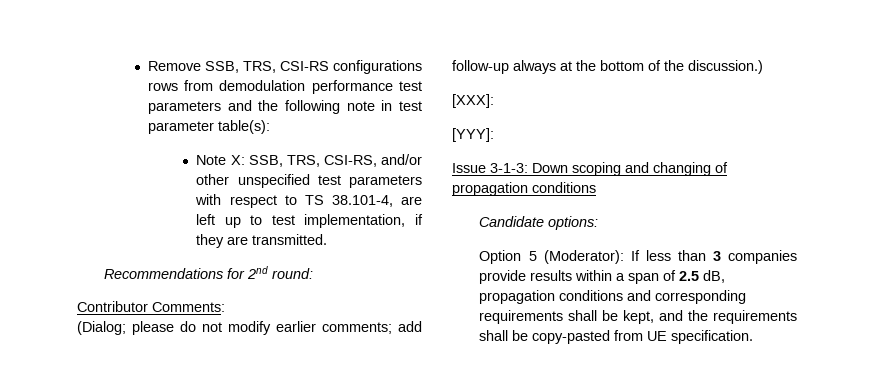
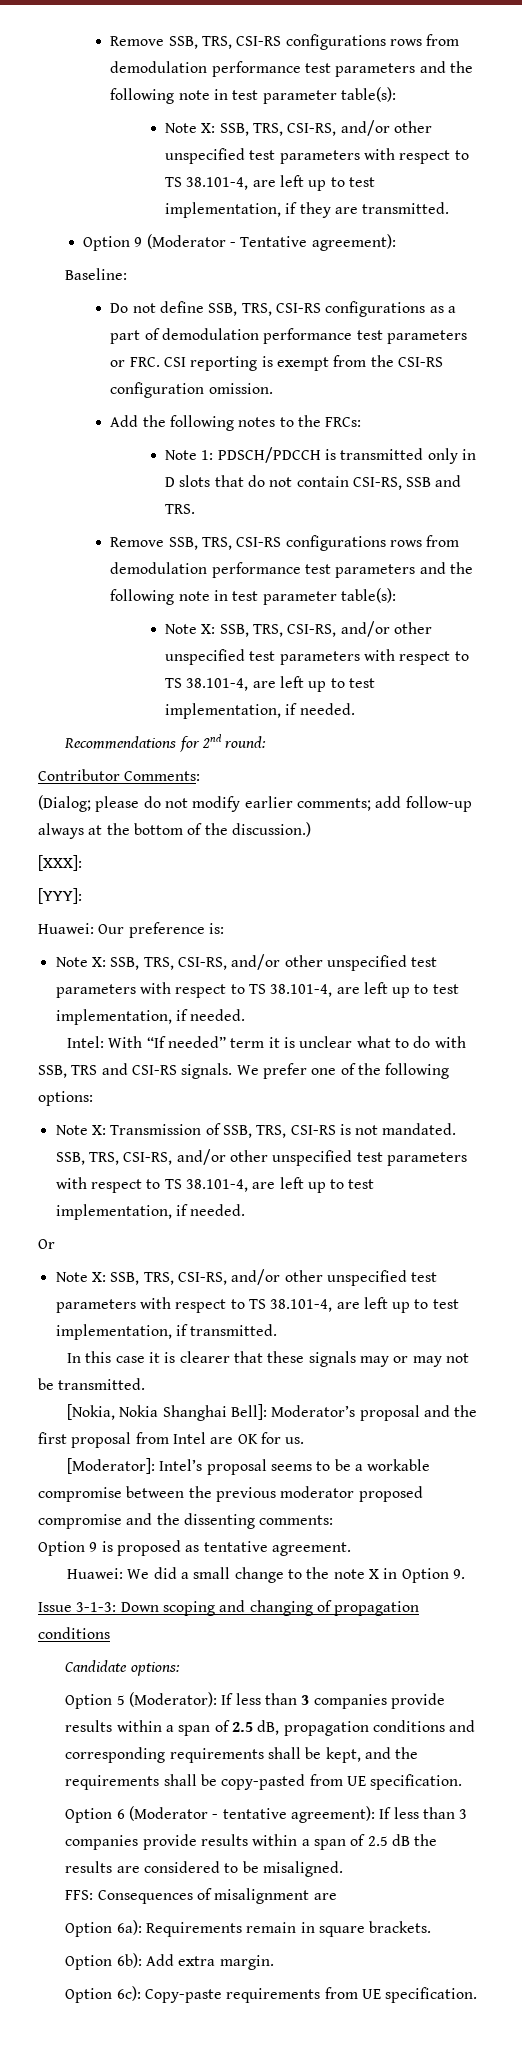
(328, 239) none -> [82,234,396,251] [65,268,128,280] [110,301,456,317] [110,328,467,344] [110,355,443,371] [110,382,273,398] [110,415,362,431] [164,447,476,464] [164,475,462,490] [164,504,195,514] [110,535,460,551] [110,562,473,578] [110,588,396,605] [164,621,432,637] [164,649,469,665] [164,676,375,692] [164,703,355,719] // Option 9 (Moderator - Tentative agreement): // Baseline: // Do not define SSB, TRS, CSI-RS configurations as a part of demodulation performance test parameters or FRC. CSI reporting is exempt from the CSI-RS configuration omission. // Add the following notes to the FRCs: // Note 1: PDSCH/PDCCH is transmitted only in D slots that do not contain CSI-RS, SSB and TRS. // Remove SSB, TRS, CSI-RS configurations rows from demodulation performance test parameters and the following note in test parameter table(s): // Note X: SSB, TRS, CSI-RS, and/or other unspecified test parameters with respect to TS 38.101-4, are left up to test implementation, if needed.
(494, 135) none -> [38,922,224,938] [55,954,438,971] [55,982,459,998] [55,1009,246,1025] [67,1036,466,1048] [38,1063,450,1079] [38,1091,93,1106] [55,1123,457,1138] [55,1149,467,1166] [55,1177,375,1193] [55,1204,246,1220] [38,1239,55,1249] [55,1269,438,1286] [55,1297,459,1313] [55,1324,278,1340] [67,1351,469,1367] [38,1378,146,1390] [67,1404,478,1421] [38,1432,305,1448] [67,1458,431,1475] [38,1486,423,1502] [38,1513,334,1529] [38,1540,351,1556] [67,1567,465,1583] // Huawei: Our preference is: // Note X: SSB, TRS, CSI-RS, and/or other unspecified test parameters with respect to TS 38.101-4, are left up to test implementation, if needed. // Intel: With “If needed” term it is unclear what to do with SSB, TRS and CSI-RS signals. We prefer one of the following options: // Note X: Transmission of SSB, TRS, CSI-RS is not mandated. SSB, TRS, CSI-RS, and/or other unspecified test parameters with respect to TS 38.101-4, are left up to test implementation, if needed. // Or // Note X: SSB, TRS, CSI-RS, and/or other unspecified test parameters with respect to TS 38.101-4, are left up to test implementation, if transmitted. // In this case it is clearer that these signals may or may not be transmitted. // [Nokia, Nokia Shanghai Bell]: Moderator’s proposal and the first proposal from Intel are OK for us. // [Moderator]: Intel’s proposal seems to be a workable compromise between the previous moderator proposed compromise and the dissenting comments: // Option 9 is proposed as tentative agreement. // Huawei: We did a small change to the note X in Option 9.
(754, 337) none -> [65,1806,468,1823] [65,1834,438,1850] [65,1861,343,1877] [65,1888,337,1904] [65,1920,432,1937] [65,1953,274,1970] [65,1986,478,2003] // Option 6 (Moderator - tentative agreement): If less than 3 companies provide results within a span of 2.5 dB the results are considered to be misaligned. // FFS: Consequences of misalignment are // Option 6a): Requirements remain in square brackets. // Option 6b): Add extra margin. // Option 6c): Copy-paste requirements from UE specification.

